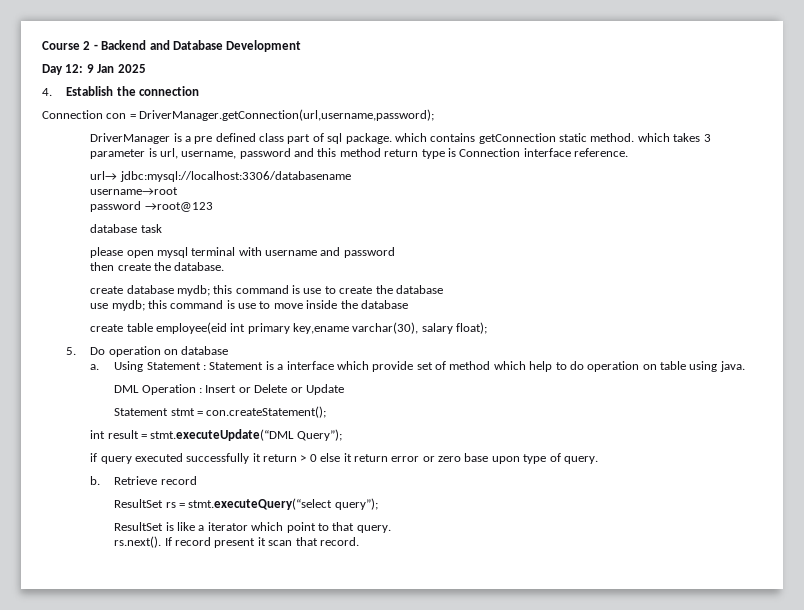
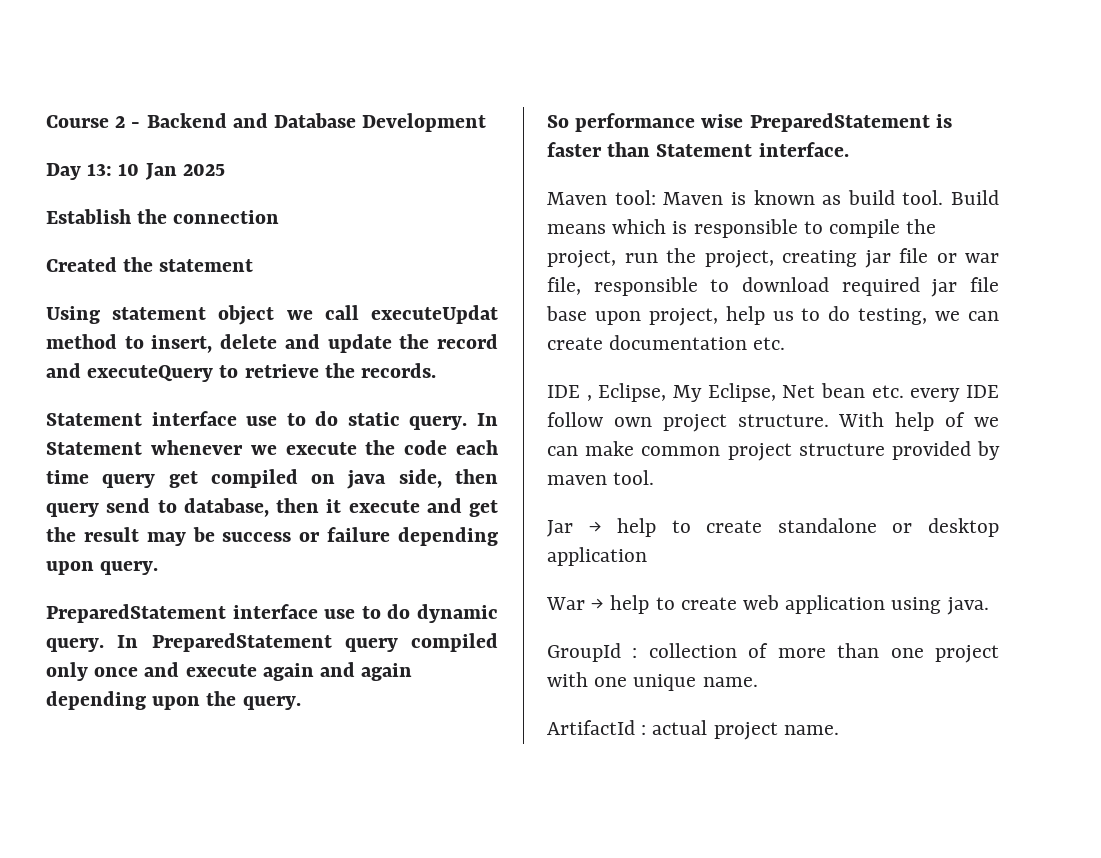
[65,64,94,73] 12: 9 -> [87,163,140,176] 13: 10
[42,88,52,96] 4. -> (225, 169) none
[42,109,435,121] [90,133,711,144] [90,148,629,159] [90,171,351,182] [90,187,179,195] [90,201,213,212] [90,224,162,233] [90,247,395,258] [90,262,225,271] [90,285,443,296] [90,300,408,311] [90,322,488,334] [66,346,229,357] [90,361,745,372] [114,384,344,395] [114,406,327,418] [90,429,342,441] [90,453,598,464] [90,476,197,485] [114,498,378,510] [114,522,391,533] [114,536,359,548] Connection con = DriverManager.getConnection(url,username,password); // DriverManager is a pre defined class part of sql package. which contains getConnection static method. which takes 3 parameter is url, username, password and this method return type is Connection interface reference. // url→ jdbc:mysql://localhost:3306/databasename // username→root // password →root@123 // database task // please open mysql terminal with username and password // then create the database. // create database mydb; this command is use to create the database // use mydb; this command is use to move inside the database // create table employee(eid int primary key,ename varchar(30), salary float); // 5. Do operation on database // a. Using Statement : Statement is a interface which provide set of method which help to do operation on table using java. // DML Operation : Insert or Delete or Update // Statement stmt = con.createStatement(); // int result = stmt.executeUpdate(“DML Query”); // if query executed successfully it return > 0 else it return error or zero base upon type of query. // b. Retrieve record // ResultSet rs = stmt.executeQuery(“select query”); // ResultSet is like a iterator which point to that query. // rs.next(). If record present it scan that record. -> [46,257,254,272] [46,305,498,325] [46,334,499,353] [46,363,437,382] [46,411,498,430] [46,440,498,455] [46,469,498,489] [46,498,498,517] [46,527,498,546] [46,561,159,575] [46,604,499,623] [46,633,498,652] [46,662,413,681] [46,691,301,710] [547,113,952,132] [547,142,849,157] [547,190,999,205] [547,219,937,238] [547,248,999,268] [547,277,999,297] [546,306,999,326] [547,335,786,350] [547,383,999,402] [547,412,999,432] [547,441,1000,461] [547,470,655,485] [547,518,999,537] [547,547,647,566] [546,595,989,615] [547,643,999,663] [547,672,758,691] [547,720,839,740] Created the statement // Using statement object we call executeUpdat method to insert, delete and update the record and executeQuery to retrieve the records. // Statement interface use to do static query. In Statement whenever we execute the code each time query get compiled on java side, then query send to database, then it execute and get the result may be success or failure depending upon query. // PreparedStatement interface use to do dynamic query. In PreparedStatement query compiled only once and execute again and again depending upon the query. // So performance wise PreparedStatement is faster than Statement interface. // Maven tool: Maven is known as build tool. Build means which is responsible to compile the project, run the project, creating jar file or war file, responsible to download required jar file base upon project, help us to do testing, we can create documentation etc. // IDE , Eclipse, My Eclipse, Net bean etc. every IDE follow own project structure. With help of we can make common project structure provided by maven tool. // Jar → help to create standalone or desktop application // War → help to create web application using java. // GroupId : collection of more than one project with one unique name. // ArtifactId : actual project name.

